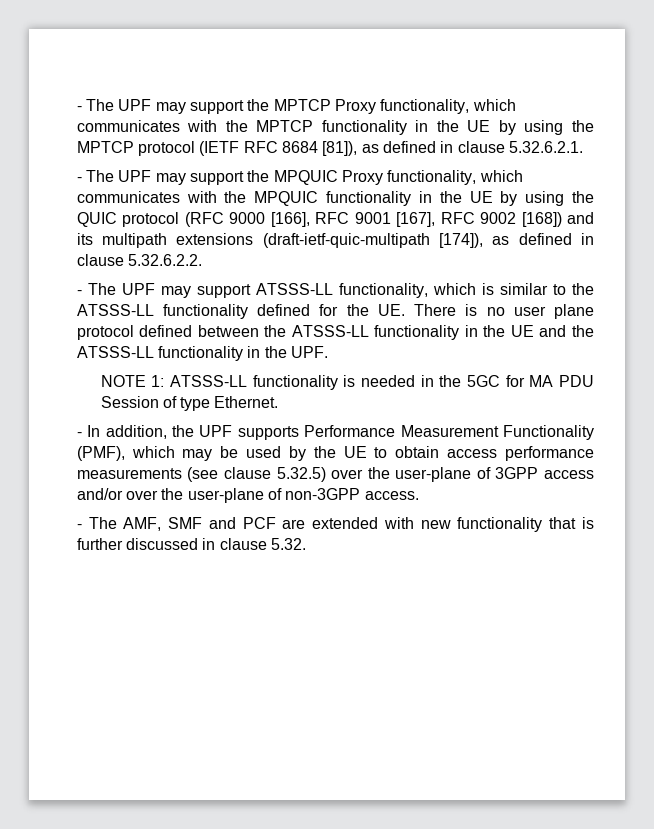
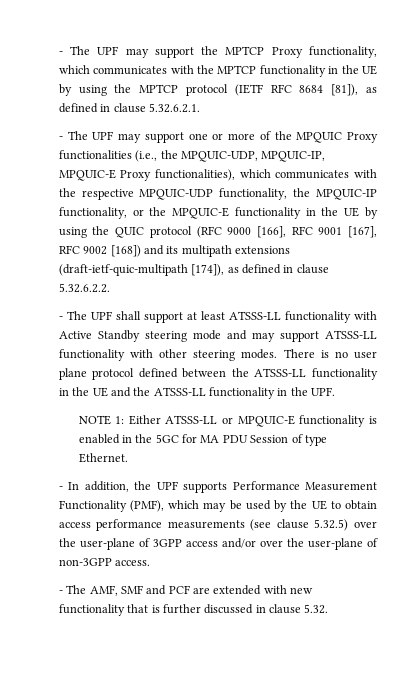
[247,170,523,185] [76,191,319,206] the MPQUIC Proxy functionality, which communicates with the MPQUIC -> [188,131,378,143] [58,150,326,162] [58,169,378,181] [58,188,378,200] [58,207,230,219] one or more of the MPQUIC Proxy functionalities (i.e., the MPQUIC-UDP, MPQUIC-IP, MPQUIC-E Proxy functionalities), which communicates with the respective MPQUIC-UDP functionality, the MPQUIC-IP functionality, or the MPQUIC-E
[160,283,595,298] [76,304,405,319] may support ATSSS-LL functionality, which is similar to the ATSSS-LL functionality defined for the UE. -> [115,311,377,323] [58,330,377,342] [58,349,278,361] shall support at least ATSSS-LL functionality with Active Standby steering mode and may support ATSSS-LL functionality with other steering modes.
[169,375,247,387] ATSSS-LL -> [128,415,295,427] Either ATSSS-LL or MPQUIC-E
[360,375,415,387] needed -> [78,434,120,444] enabled

